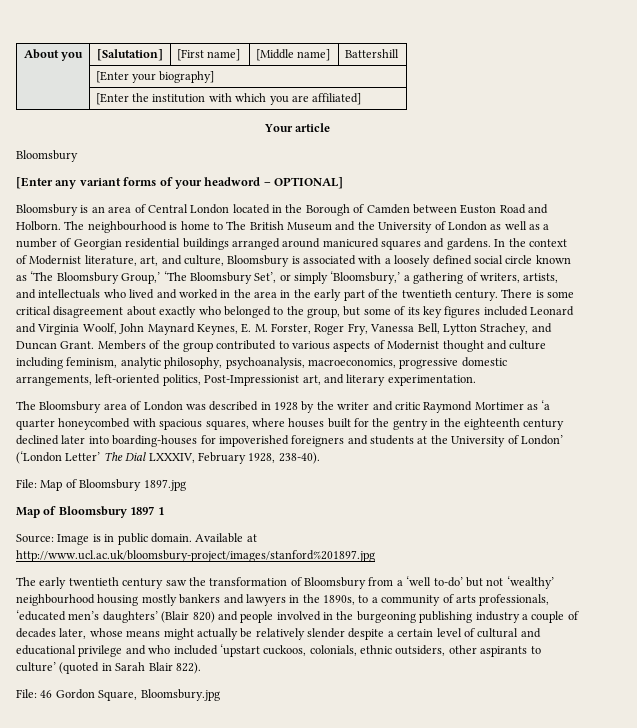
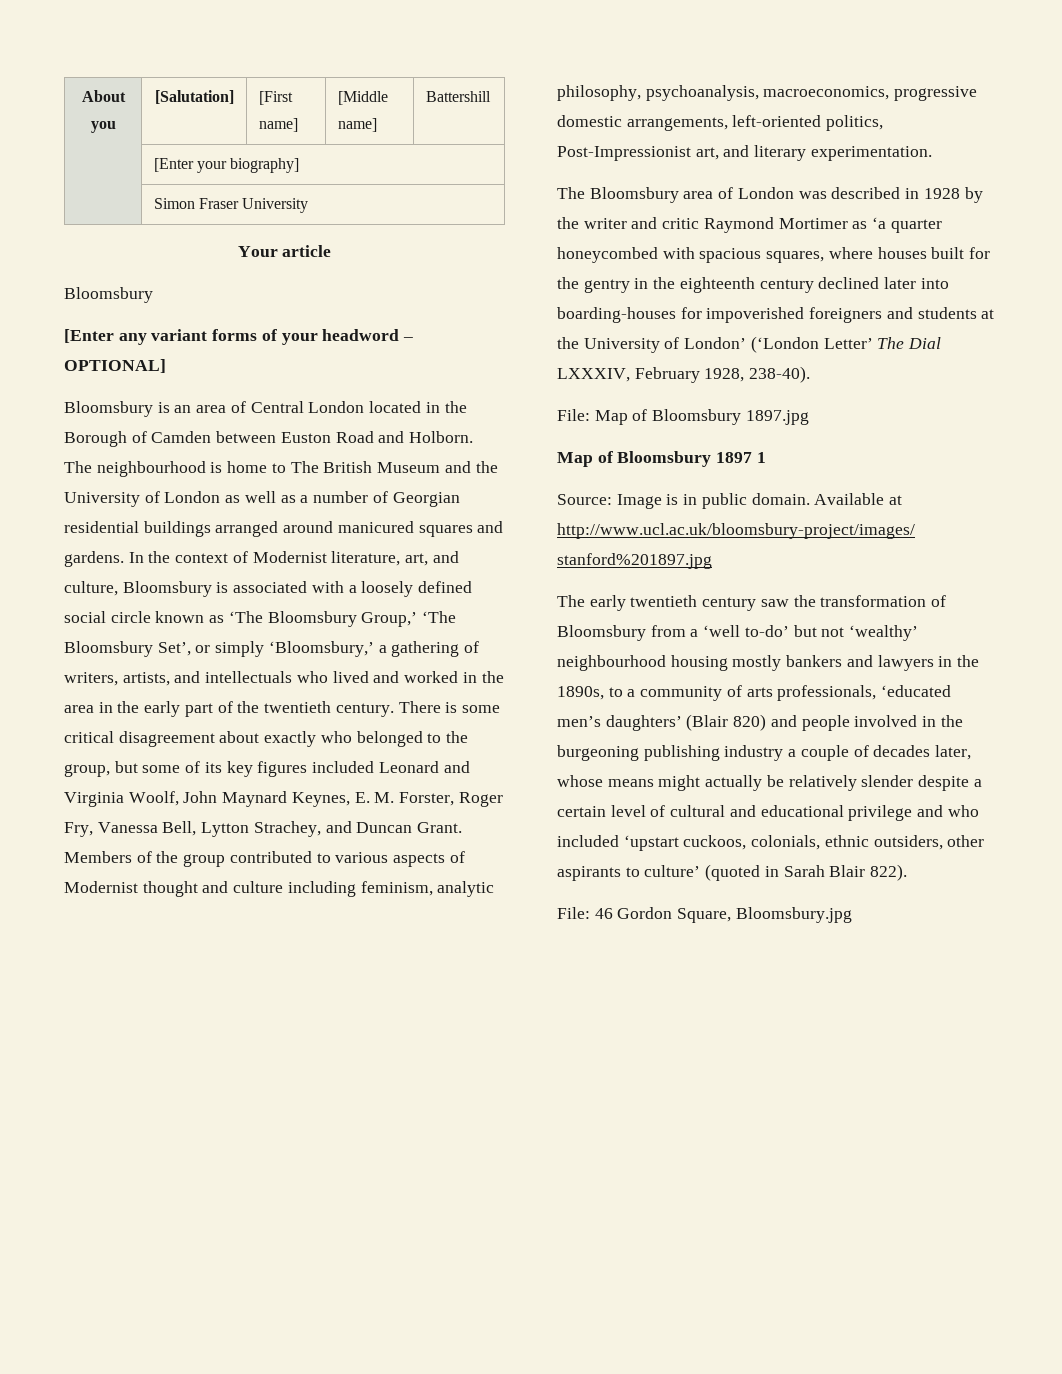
[95,93,362,105] [Enter the institution with which you are affiliated] -> [153,198,309,213] Simon Fraser University

